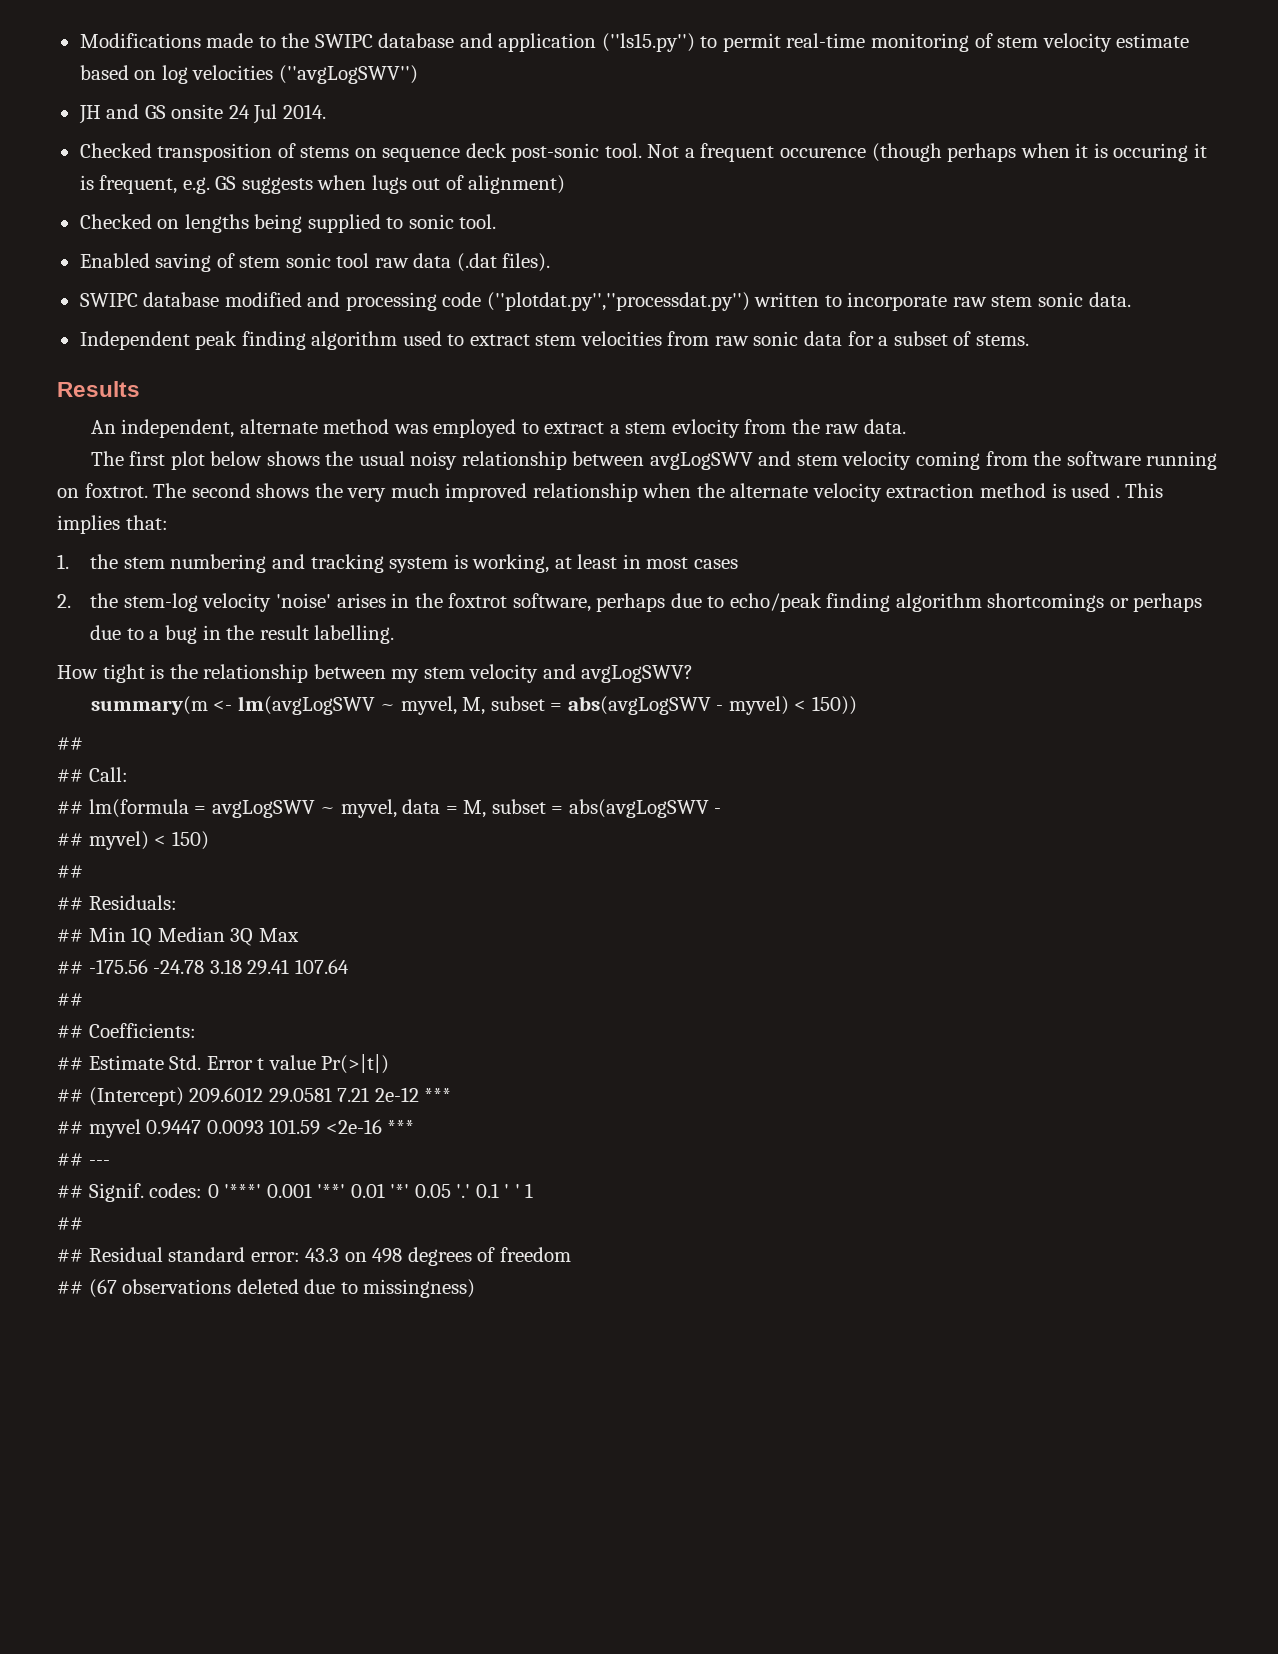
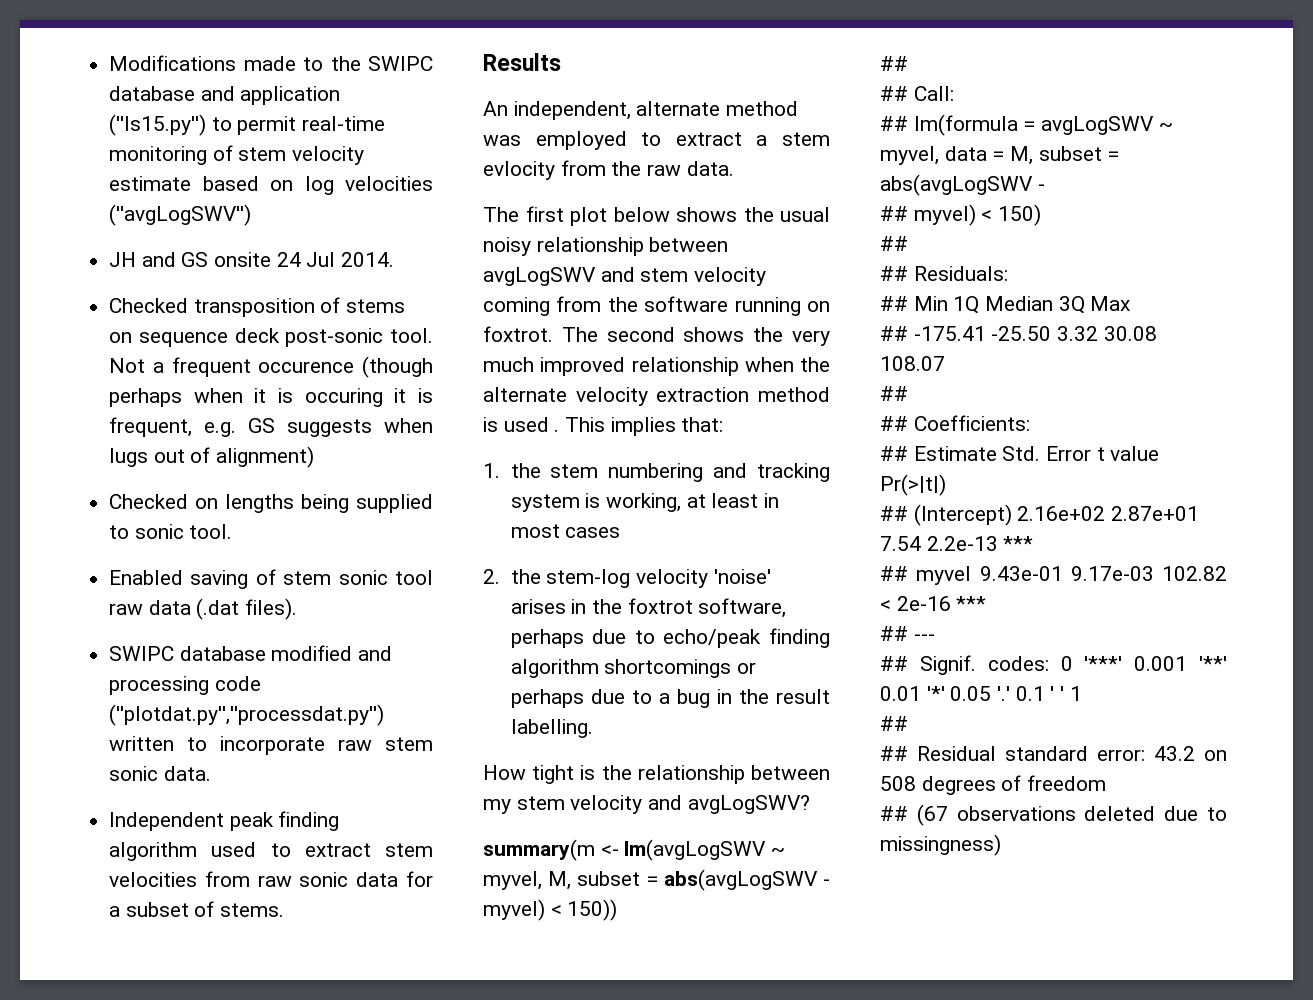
[88,959,349,975] -175.56 -24.78 3.18 29.41 107.64 -> [913,326,1157,341] [880,356,945,371] -175.41 -25.50 3.32 30.08 108.07
[189,1087,419,1103] 209.6012 29.0581 7.21 2e-12 -> [1017,506,1200,521] [880,536,998,551] 2.16e+02 2.87e+01 7.54 2.2e-13
[146,1119,382,1135] 0.9447 0.0093 101.59 <2e-16 -> [979,566,1227,581] [880,596,951,611] 9.43e-01 9.17e-03 102.82 < 2e-16
[305,1248,403,1263] 43.3 on 498 -> [1154,746,1227,761] [880,776,916,791] 43.2 on 508

